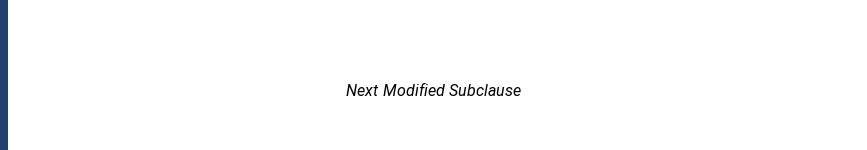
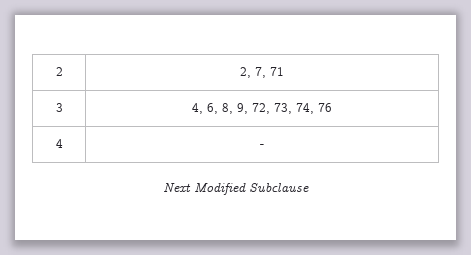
(346, 90) none -> [55,67,63,76] [240,67,284,78] [55,103,63,112] [192,103,332,114] [55,139,63,148] [260,144,264,148] 2 | 2, 7, 71 // 3 | 4, 6, 8, 9, 72, 73, 74, 76 // 4 | - //

